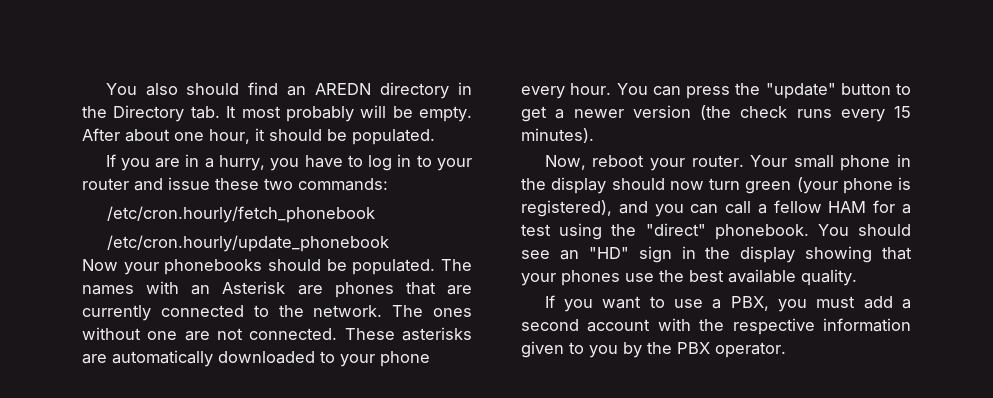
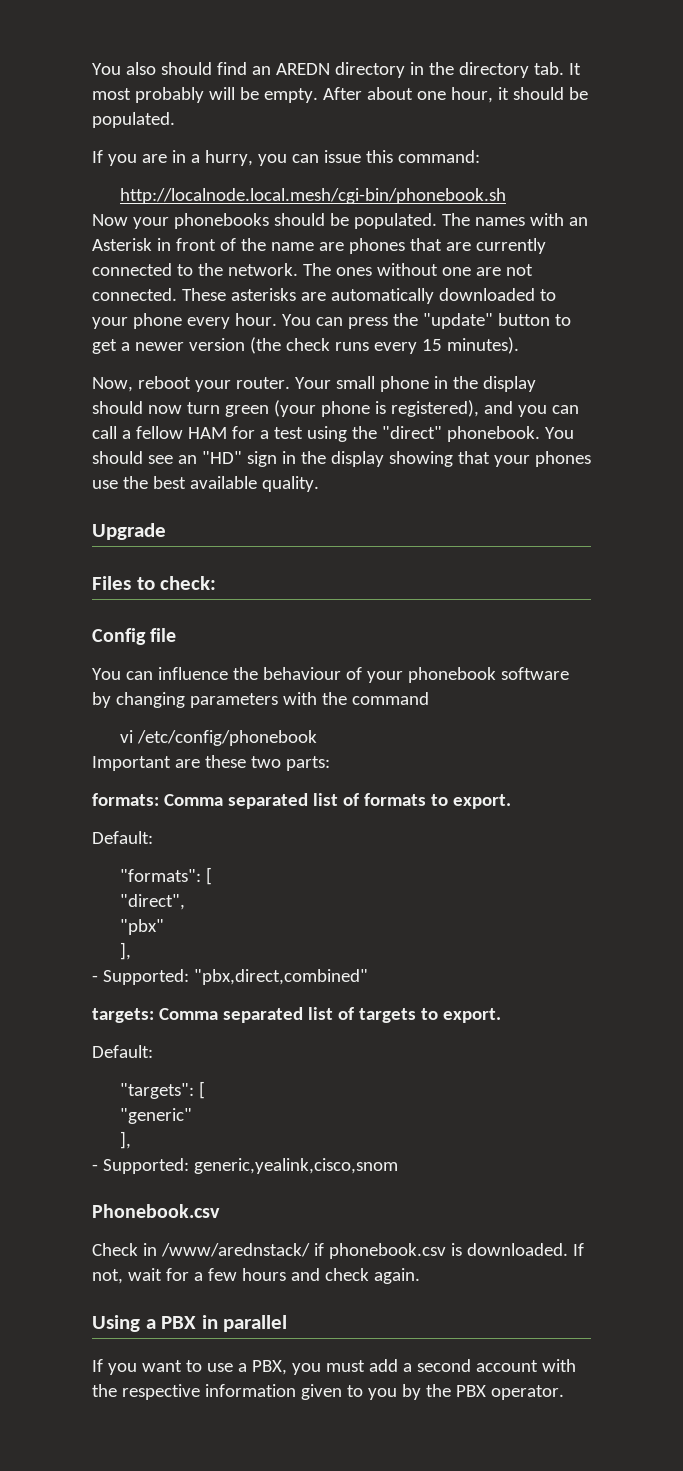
[113,105,185,122] Directory -> [458,62,529,78] directory
[304,154,473,171] [82,177,388,191] [106,206,375,223] [106,235,389,252] have to log in to your router and issue these two commands: // /etc/cron.hourly/fetch_phonebook // /etc/cron.hourly/update_phonebook -> [291,150,480,163] [120,188,507,204] can issue this command: // http://localnode.local.mesh/cgi-bin/phonebook.sh
(286, 287) none -> [156,238,314,251] in front of the name
(857, 277) none -> [92,523,166,540] [92,576,217,590] [92,628,177,645] [92,667,569,683] [92,692,429,708] [120,730,318,746] [92,755,330,771] [92,793,511,809] [92,831,153,844] [120,867,213,885] [120,894,186,910] [120,919,165,935] [120,942,132,960] [92,969,368,985] [92,1007,501,1023] [92,1045,153,1058] [120,1081,206,1099] [120,1108,193,1124] [120,1131,132,1149] [92,1158,398,1174] [92,1204,220,1218] [92,1243,584,1259] [92,1268,420,1284] [92,1315,288,1332] // Upgrade // Files to check: // Config file // You can influence the behaviour of your phonebook software by changing parameters with the command // vi /etc/config/phonebook // Important are these two parts: // formats: Comma separated list of formats to export. // Default: // "formats": [ // "direct", // "pbx" // ], // - Supported: "pbx,direct,combined" // targets: Comma separated list of targets to export. // Default: // "targets": [ // "generic" // ], // - Supported: generic,yealink,cisco,snom // Phonebook.csv // Check in /www/arednstack/ if phonebook.csv is downloaded. If not, wait for a few hours and check again. // Using a PBX in parallel

